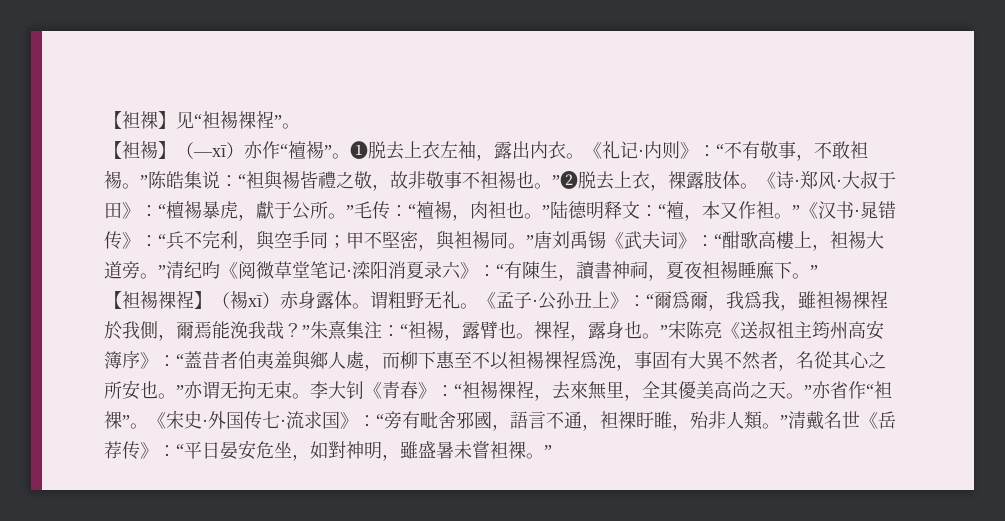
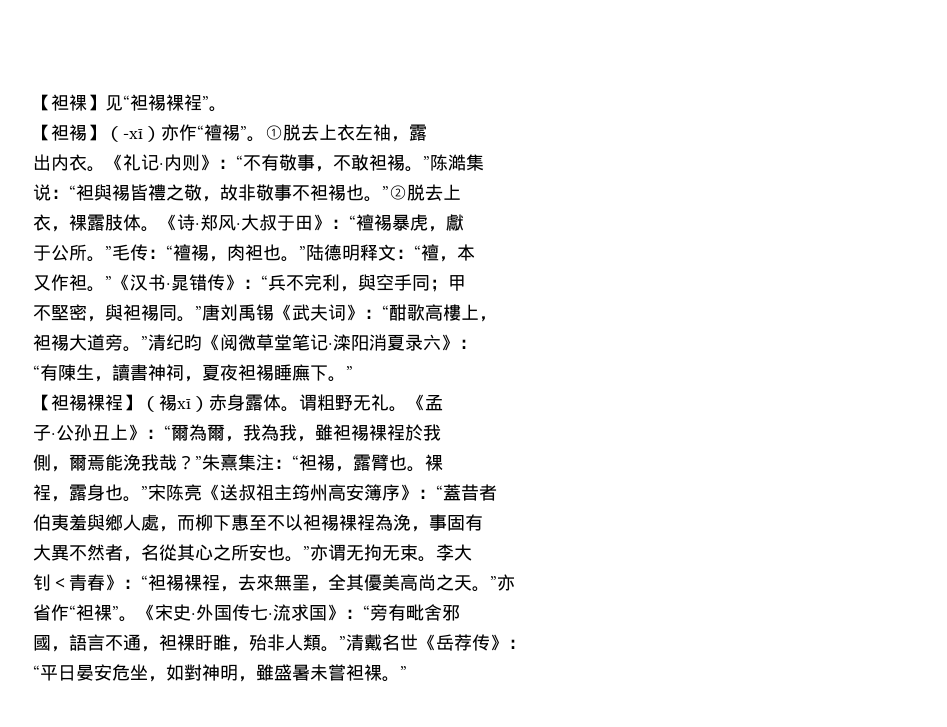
[193,145,227,157] —xī -> [123,129,143,139] -xī
[350,141,368,159] ❶ -> [265,125,283,140] ①
(512, 150) none -> (427, 132) //
[166,171,202,189] 皓集 -> [448,154,484,171] 澔集 //
[552,171,632,190] ”❷脱去上 -> [382,184,461,201] ”②脱去上 //
[166,201,184,219] 檀 -> [356,214,374,231] 襢
(274, 210) none -> (464, 222) //
(720, 210) none -> (475, 252) //
(364, 240) none -> (466, 283) //
(830, 247) none -> (497, 319) //
(496, 271) none -> (477, 344) //
(514, 299) none -> (443, 403) //
[672,291,762,311] 爲爾，我爲 -> [189,424,279,442] 為爾，我為
(140, 330) none -> (441, 432) //
(552, 330) none -> (443, 462) //
(238, 360) none -> (497, 492) //
[580,351,598,369] 爲 -> [375,514,393,531] 為
(688, 360) none -> (483, 522) //
[346,381,382,399] 钊《 -> [33,574,69,591] // 钊＜
[606,381,624,398] 里 -> [292,574,310,591] 罣
(831, 390) none -> (515, 582) //
(474, 420) none -> (460, 613) //
(176, 451) none -> (526, 644) //

